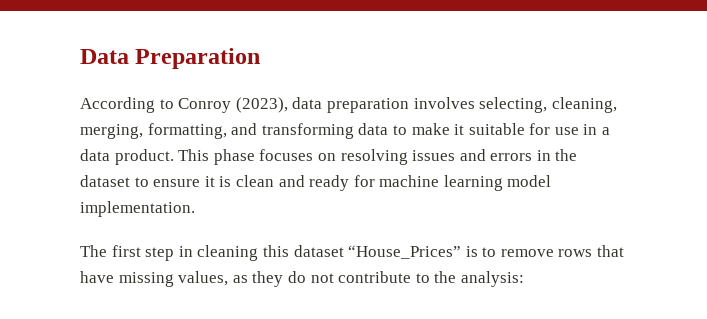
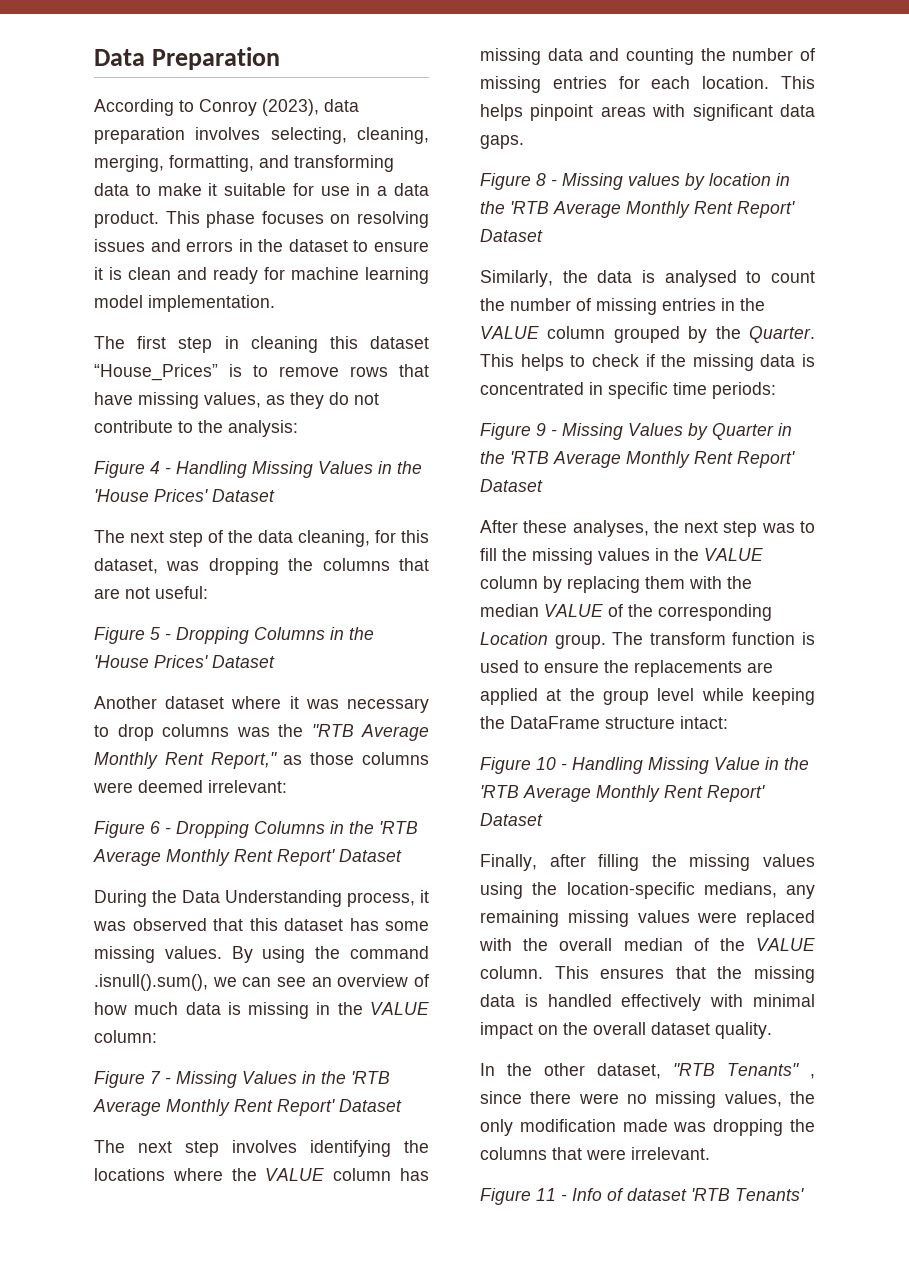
(524, 279) none -> [94,461,422,478] [94,489,275,502] [94,530,429,547] [94,558,429,575] [94,586,208,599] [94,627,374,644] [94,655,275,668] [94,696,429,713] [94,724,429,741] [94,752,430,769] [93,780,287,793] [94,821,418,838] [93,849,402,866] [94,890,429,907] [93,918,429,931] [94,946,429,963] [94,974,429,991] [94,1002,429,1019] [94,1030,157,1043] [94,1071,390,1088] [93,1099,402,1116] [94,1140,429,1157] [94,1168,430,1181] [480,48,815,65] [480,76,815,93] [480,104,815,121] [480,135,524,149] [480,173,790,190] [480,201,795,218] [480,229,543,242] [480,270,815,287] [480,298,765,315] [480,326,815,343] [480,354,815,371] [480,382,776,399] [480,423,792,440] [480,451,795,468] [480,479,543,492] [480,520,815,537] [480,548,763,565] [480,576,752,593] [480,604,772,621] [480,632,815,649] [480,660,773,677] [480,688,815,705] [480,716,728,729] [480,757,809,774] [480,785,765,802] [480,813,543,826] [480,854,815,871] [480,882,815,899] [480,910,815,927] [479,938,815,951] [480,966,815,983] [480,994,815,1011] [480,1022,772,1039] [480,1063,815,1079] [480,1091,815,1108] [480,1119,815,1136] [480,1147,710,1160] [480,1188,804,1205] // Figure 4 - Handling Missing Values in the 'House Prices' Dataset // The next step of the data cleaning, for this dataset, was dropping the columns that are not useful: // Figure 5 - Dropping Columns in the 'House Prices' Dataset // Another dataset where it was necessary to drop columns was the "RTB Average Monthly Rent Report," as those columns were deemed irrelevant: // Figure 6 - Dropping Columns in the 'RTB Average Monthly Rent Report' Dataset // During the Data Understanding process, it was observed that this dataset has some missing values. By using the command .isnull().sum(), we can see an overview of how much data is missing in the VALUE column: // Figure 7 - Missing Values in the 'RTB Average Monthly Rent Report' Dataset // The next step involves identifying the locations where the VALUE column has missing data and counting the number of missing entries for each location. This helps pinpoint areas with significant data gaps. // Figure 8 - Missing values by location in the 'RTB Average Monthly Rent Report' Dataset // Similarly, the data is analysed to count the number of missing entries in the VALUE column grouped by the Quarter. This helps to check if the missing data is concentrated in specific time periods: // Figure 9 - Missing Values by Quarter in the 'RTB Average Monthly Rent Report' Dataset // After these analyses, the next step was to fill the missing values in the VALUE column by replacing them with the median VALUE of the corresponding Location group. The transform function is used to ensure the replacements are applied at the group level while keeping the DataFrame structure intact: // Figure 10 - Handling Missing Value in the 'RTB Average Monthly Rent Report' Dataset // Finally, after filling the missing values using the location-specific medians, any remaining missing values were replaced with the overall median of the VALUE column. This ensures that the missing data is handled effectively with minimal impact on the overall dataset quality. // In the other dataset, "RTB Tenants" , since there were no missing values, the only modification made was dropping the columns that were irrelevant. // Figure 11 - Info of dataset 'RTB Tenants'

